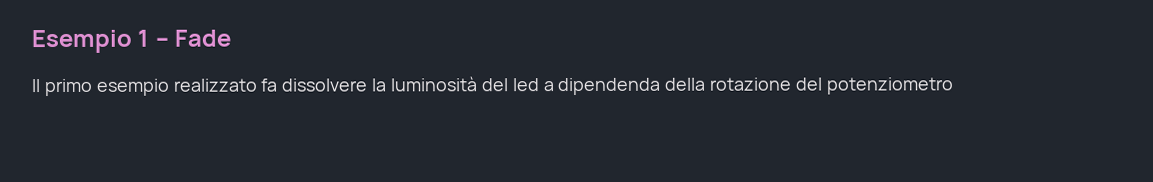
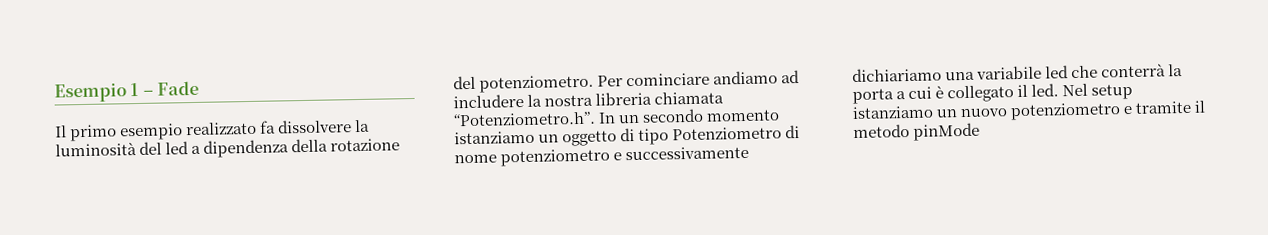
[557,77,662,96] dipendenda -> [203,139,290,158] dipendenza
[825,77,954,95] potenziometro -> [479,69,801,93] [453,91,725,109] [453,108,781,127] [454,124,801,147] [454,145,750,167] [852,63,1184,83] [852,83,1134,105] [852,100,1207,121] [853,122,981,141] potenziometro. Per cominciare andiamo ad includere la nostra libreria chiamata “Potenziometro.h”. In un secondo momento istanziamo un oggetto di tipo Potenziometro di nome potenziometro e successivamente dichiariamo una variabile led che conterrà la porta a cui è collegato il led. Nel setup istanziamo un nuovo potenziometro e tramite il metodo pinMode

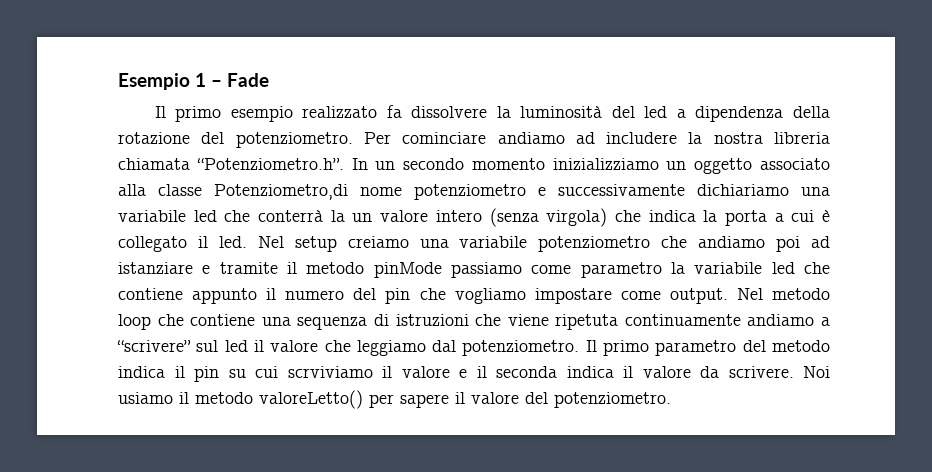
[454,130,535,145] istanziamo -> [552,158,659,170] inizializziamo
[620,124,801,145] di tipo Potenziometro di -> [760,158,831,170] [118,184,348,200] associato alla classe Potenziometro,di
(1184, 70) none -> [352,208,718,227] un valore intero (senza virgola) che indica la
[852,102,1122,121] istanziamo un nuovo potenziometro -> [347,236,830,252] [118,262,193,274] creiamo una variabile potenziometro che andiamo poi ad istanziare
(981, 131) none -> [451,262,831,278] [118,288,831,304] [118,314,830,330] [117,340,830,356] [118,366,830,382] [118,390,671,409] passiamo come parametro la variabile led che contiene appunto il numero del pin che vogliamo impostare come output. Nel metodo loop che contiene una sequenza di istruzioni che viene ripetuta continuamente andiamo a “scrivere” sul led il valore che leggiamo dal potenziometro. Il primo parametro del metodo indica il pin su cui scrviviamo il valore e il seconda indica il valore da scrivere. Noi usiamo il metodo valoreLetto() per sapere il valore del potenziometro.

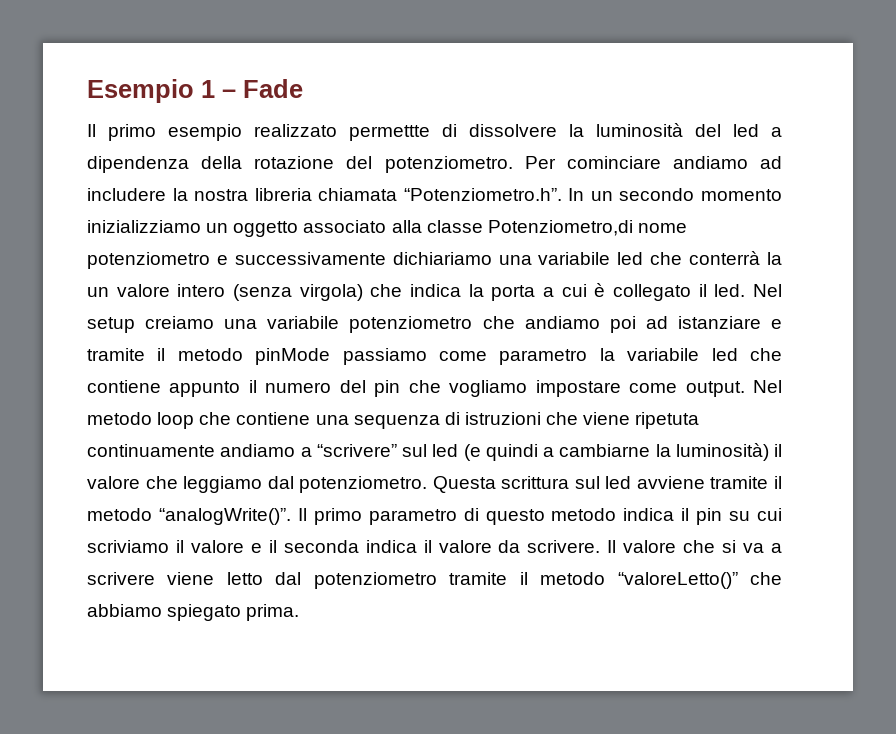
[386,105,402,118] fa -> [349,124,457,141] permettte di
(248, 346) none -> [463,443,769,461] (e quindi a cambiarne la luminosità)
(580, 348) none -> [432,476,782,493] [87,508,291,525] Questa scrittura sul led avviene tramite il metodo “analogWrite()”.
[742,340,766,352] del -> [463,508,545,525] di questo
[287,366,373,378] scrviviamo -> [87,540,169,553] scriviamo
[803,366,830,378] [118,390,671,409] Noi usiamo il metodo valoreLetto() per sapere il valore del potenziometro. -> [607,540,782,553] [87,572,783,589] [87,604,300,621] Il valore che si va a scrivere viene letto dal potenziometro tramite il metodo “valoreLetto()” che abbiamo spiegato prima.

